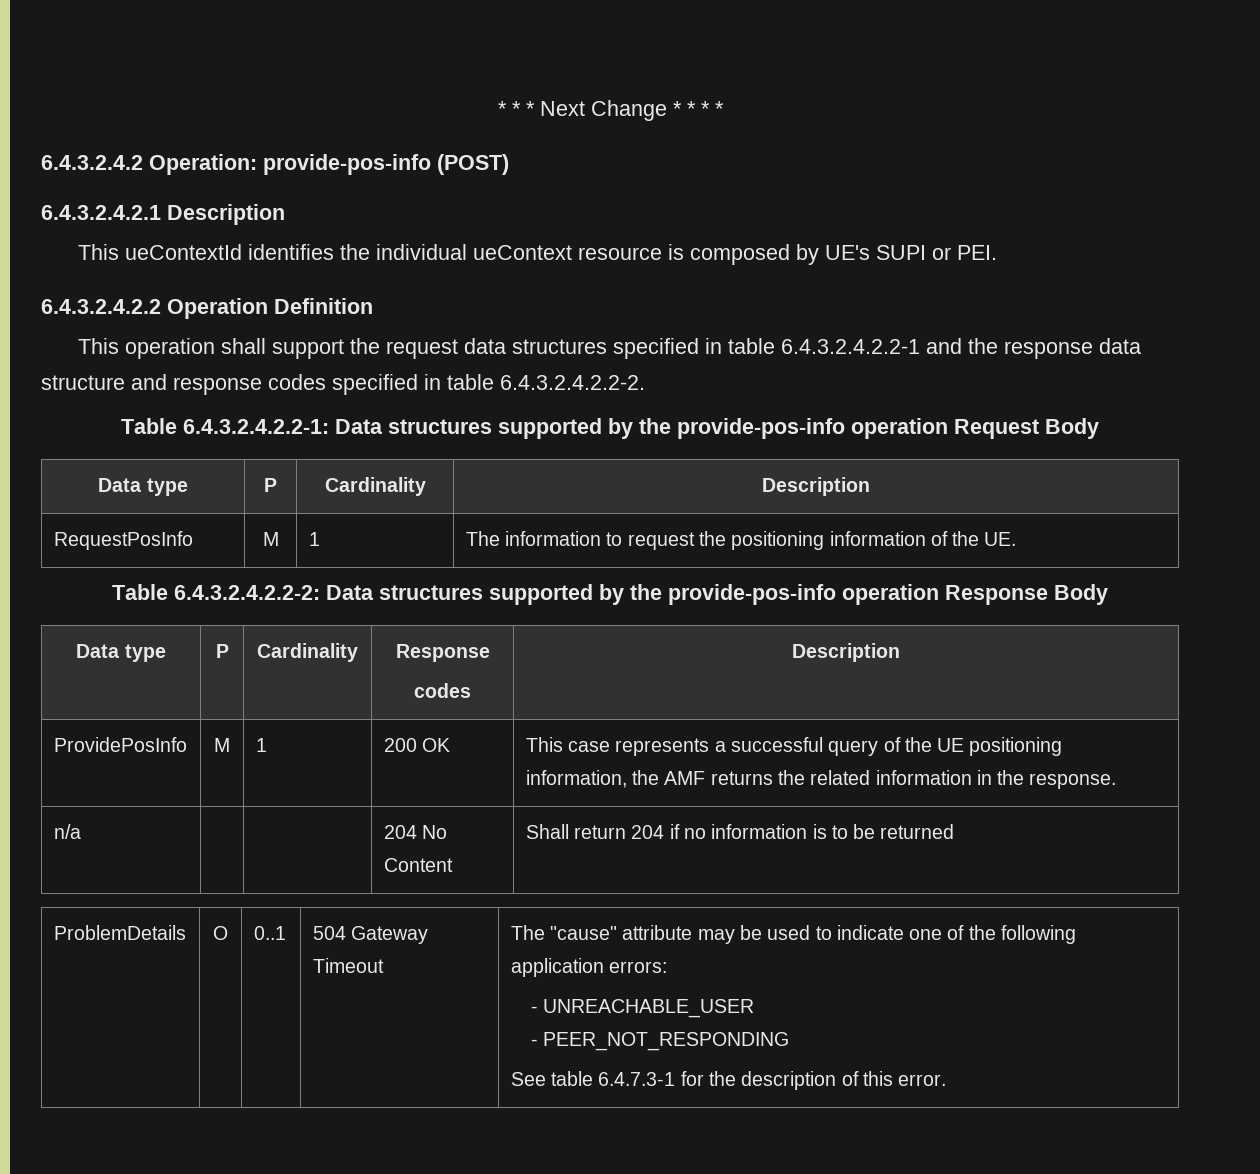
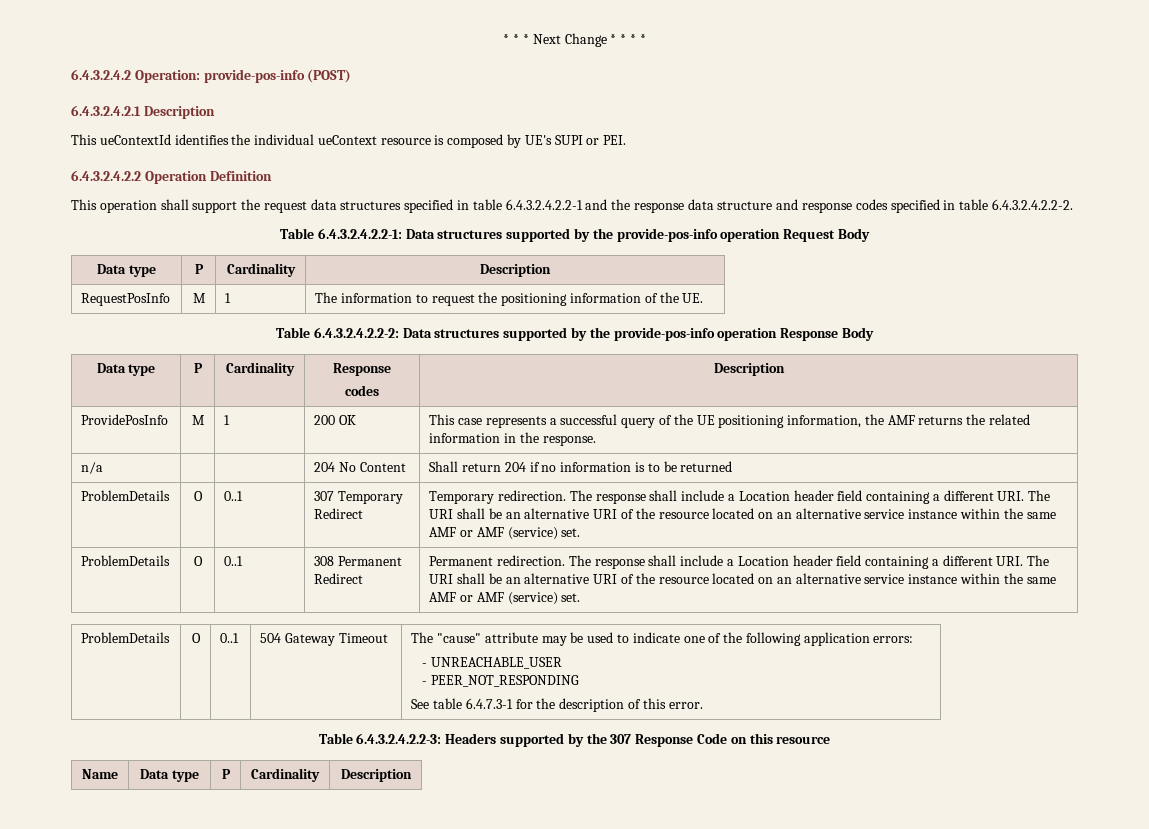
(955, 831) none -> [81,490,171,501] [193,491,203,501] [224,491,244,501] [314,491,404,504] [314,508,364,519] [429,490,1051,504] [429,508,1056,519] [429,527,581,540] [81,555,171,566] [193,556,203,566] [224,556,244,566] [314,556,403,566] [314,573,364,584] [429,555,1050,569] [429,573,1056,584] [429,592,581,605] // ProblemDetails | O | 0..1 | 307 Temporary Redirect | Temporary redirection. The response shall include a Location header field containing a different URI. The URI shall be an alternative URI of the resource located on an alternative service instance within the same AMF or AMF (service) set. // ProblemDetails | O | 0..1 | 308 Permanent Redirect | Permanent redirection. The response shall include a Location header field containing a different URI. The URI shall be an alternative URI of the resource located on an alternative service instance within the same AMF or AMF (service) set.
(947, 1080) none -> [318,733,831,747] [82,769,118,779] [140,769,199,782] [221,769,231,779] [251,768,320,782] [340,769,412,782] // Table 6.4.3.2.4.2.2-3: Headers supported by the 307 Response Code on this resource // Name | Data type | P | Cardinality | Description

